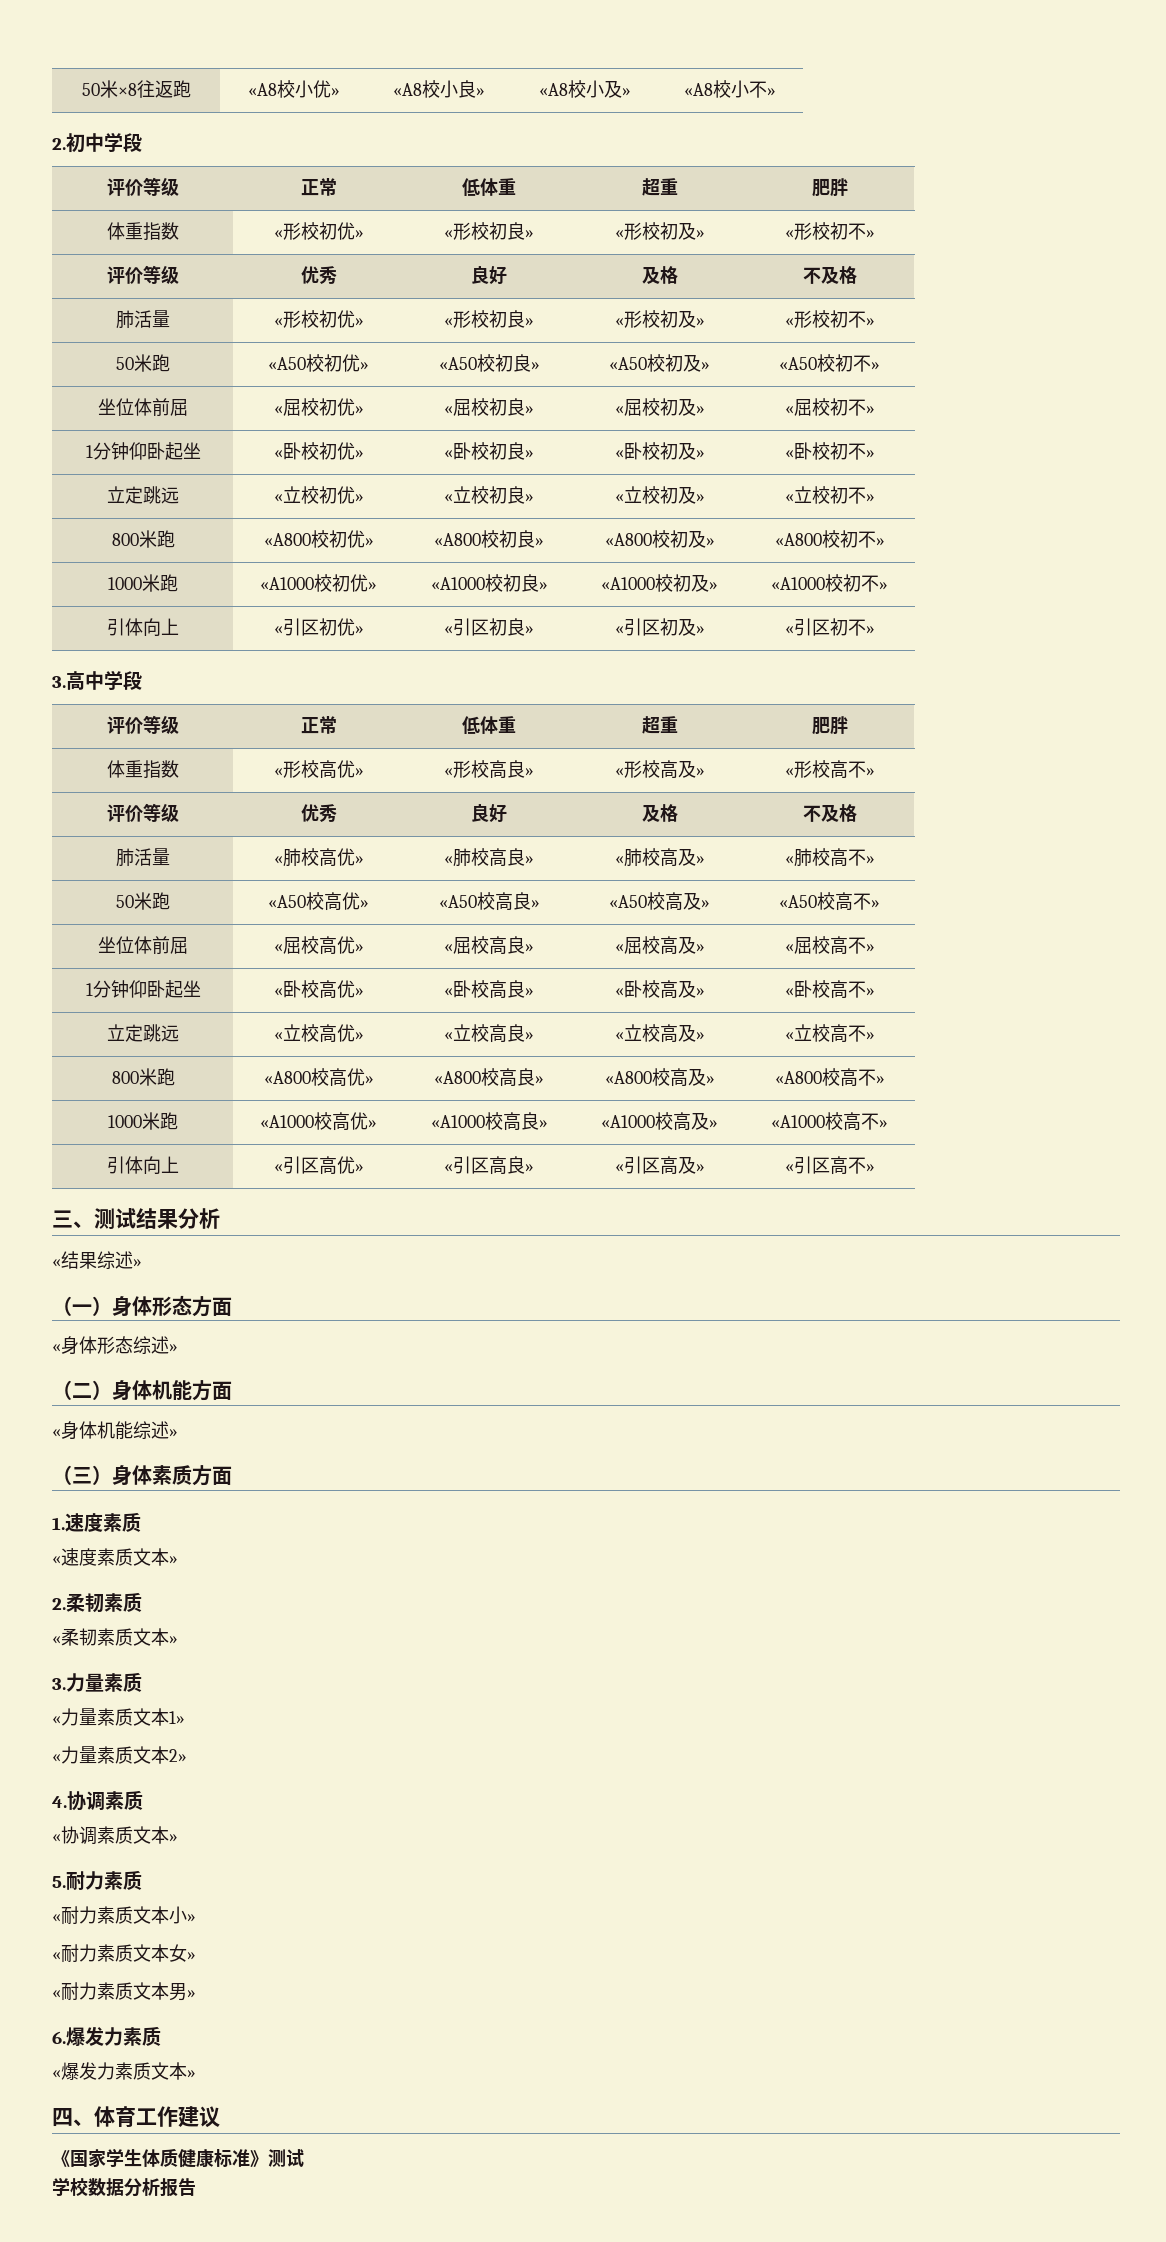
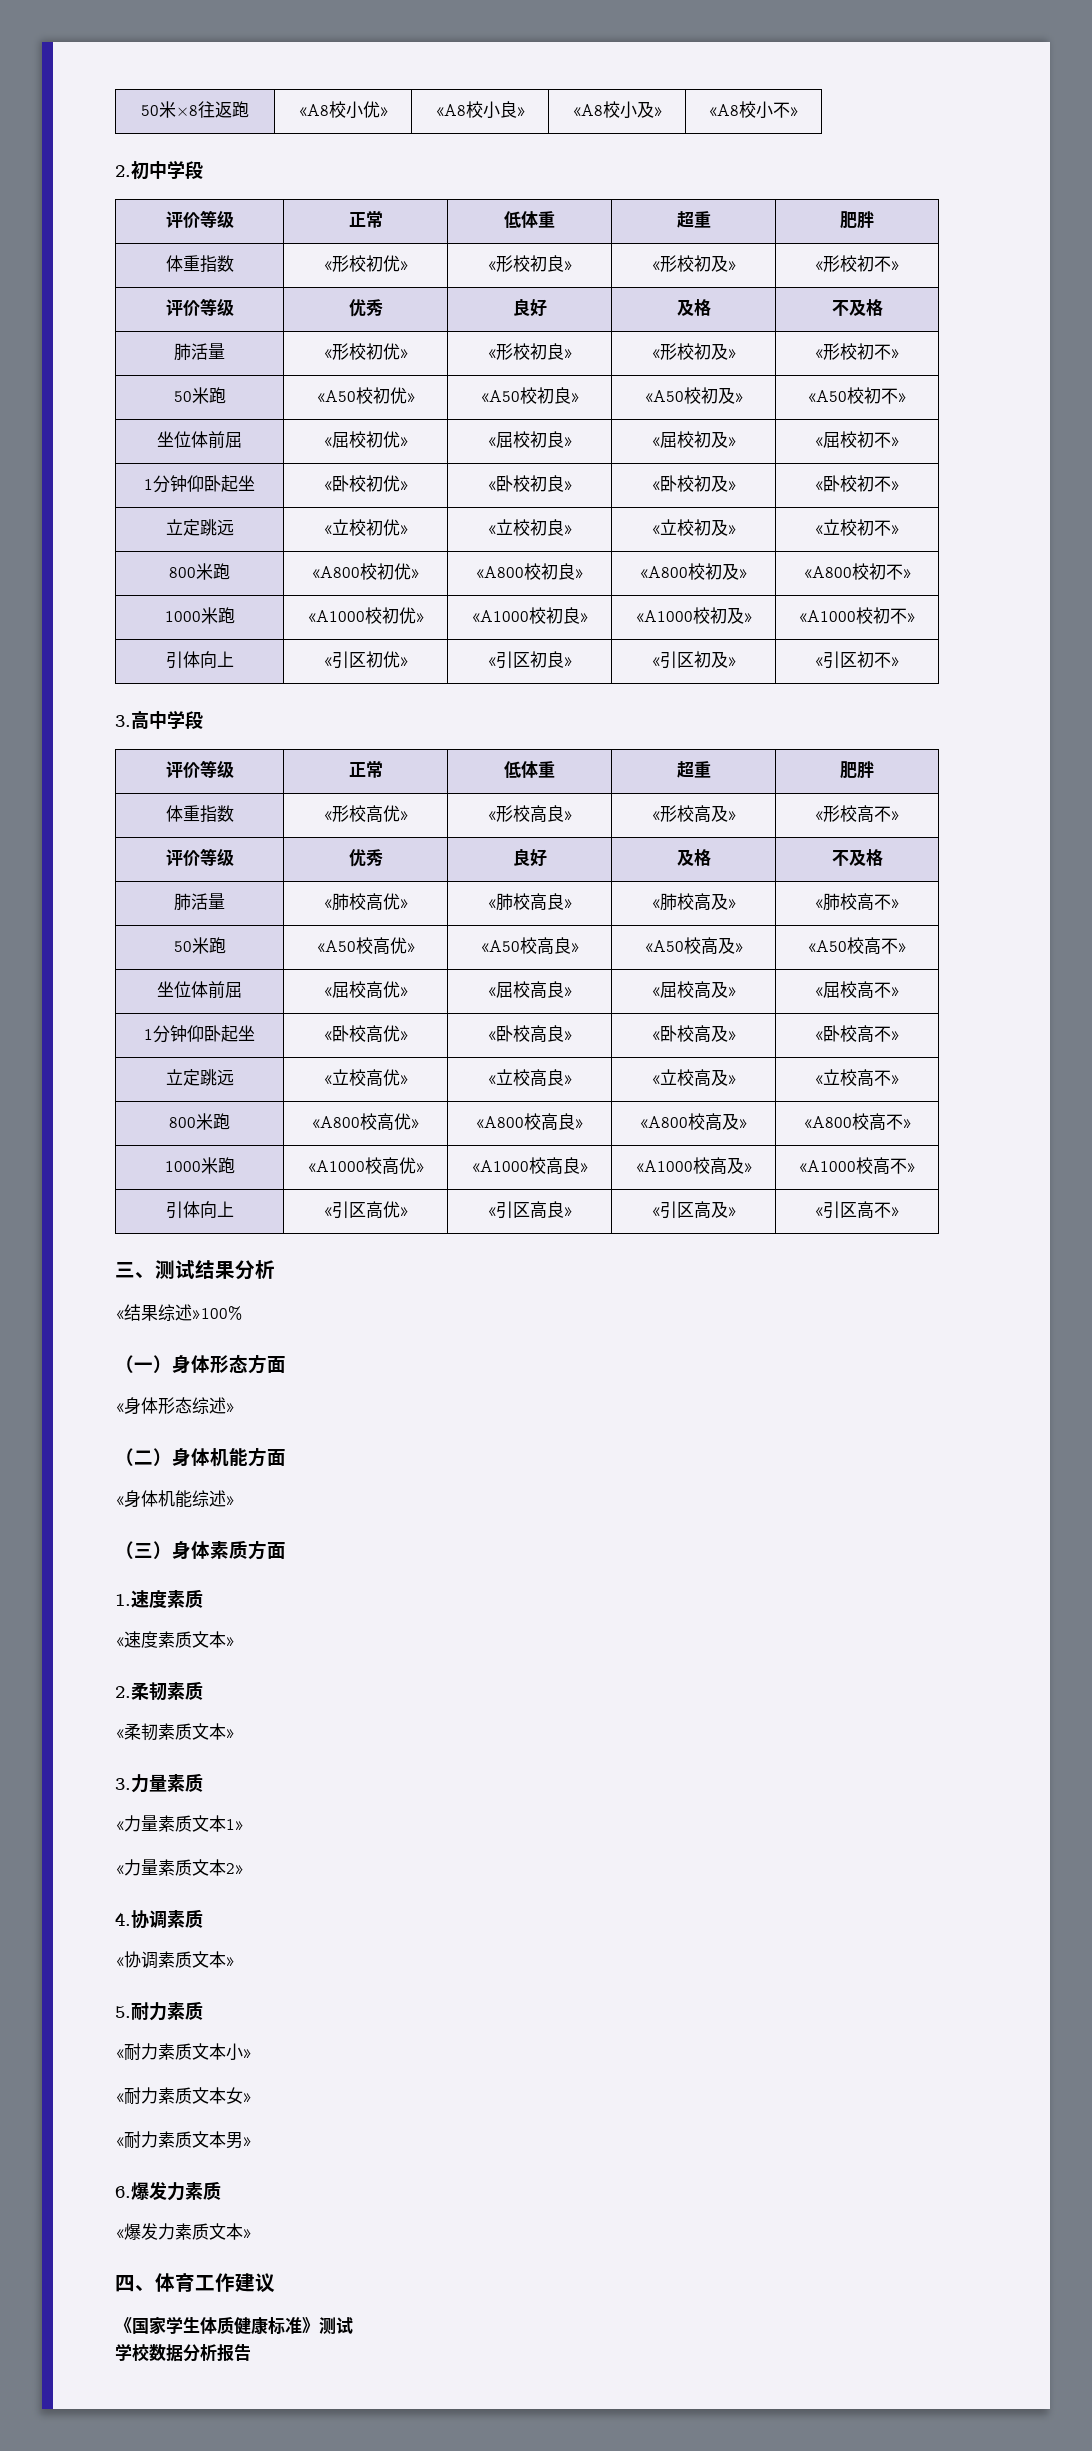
[133,1259,142,1267] » -> [192,1306,242,1320] »100%

